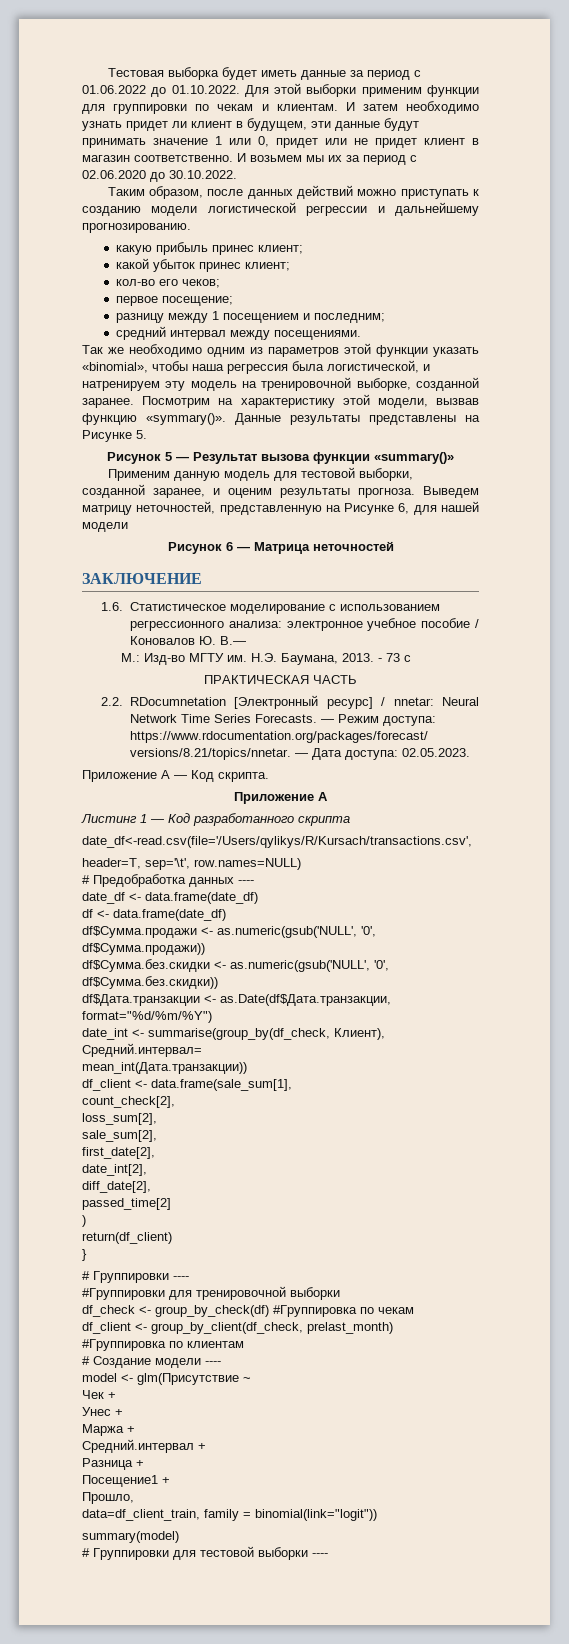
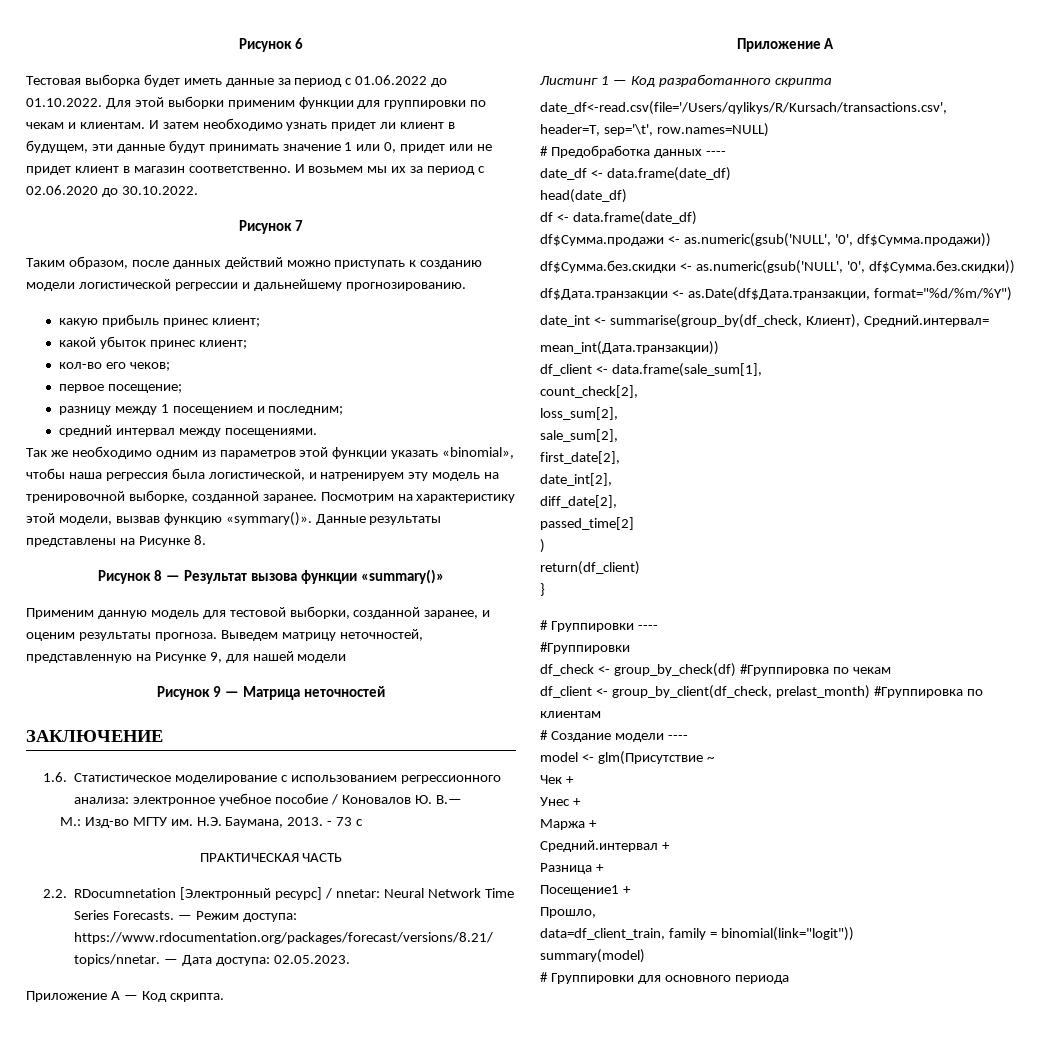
(107, 72) none -> [239,38,303,52] Рисунок 6 //
(237, 174) none -> [239,220,303,234] // Рисунок 7
[136,430,147,439] [107,452,172,464] 5. // Рисунок 5 -> [193,535,206,545] [98,570,163,584] 8. // Рисунок 8
[398,503,410,514] 6, -> [209,652,222,663] 9,
[225,542,233,551] 6 -> [213,686,222,697] 9
(258, 898) none -> [540,189,627,203] // head(date_df)
[169,1286,340,1300] для тренировочной выборки -> (630, 648) none
[200,1546,328,1560] тестовой выборки ---- -> [664,975,789,984] основного периода

